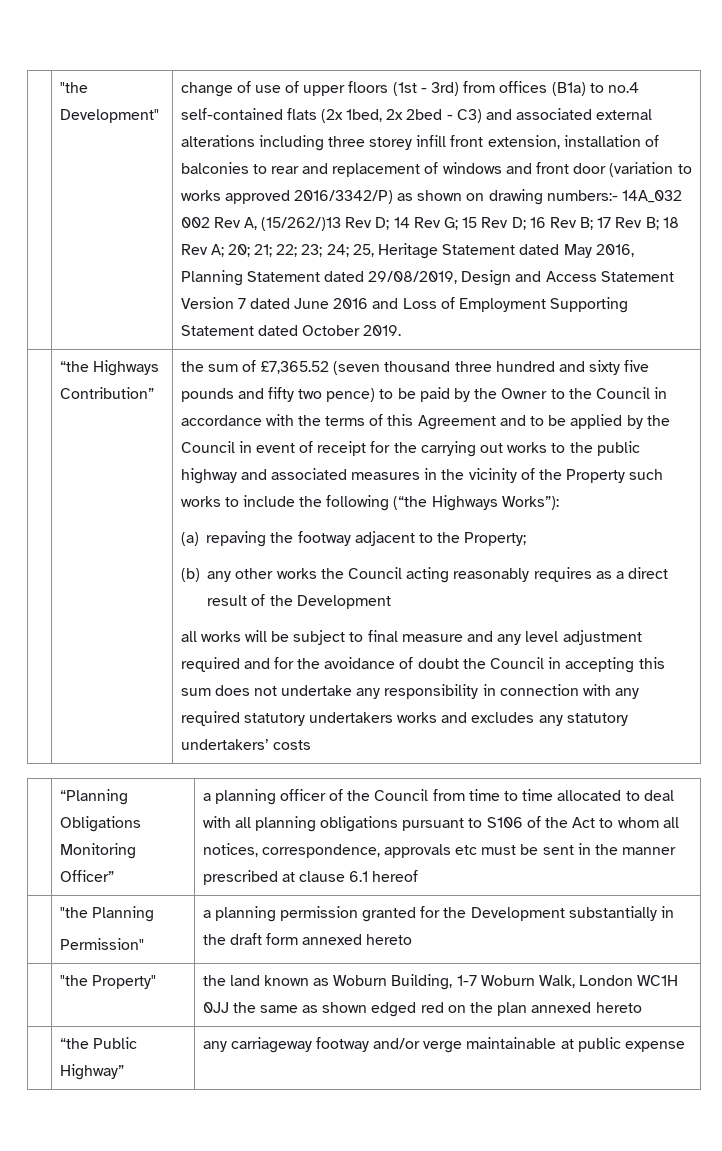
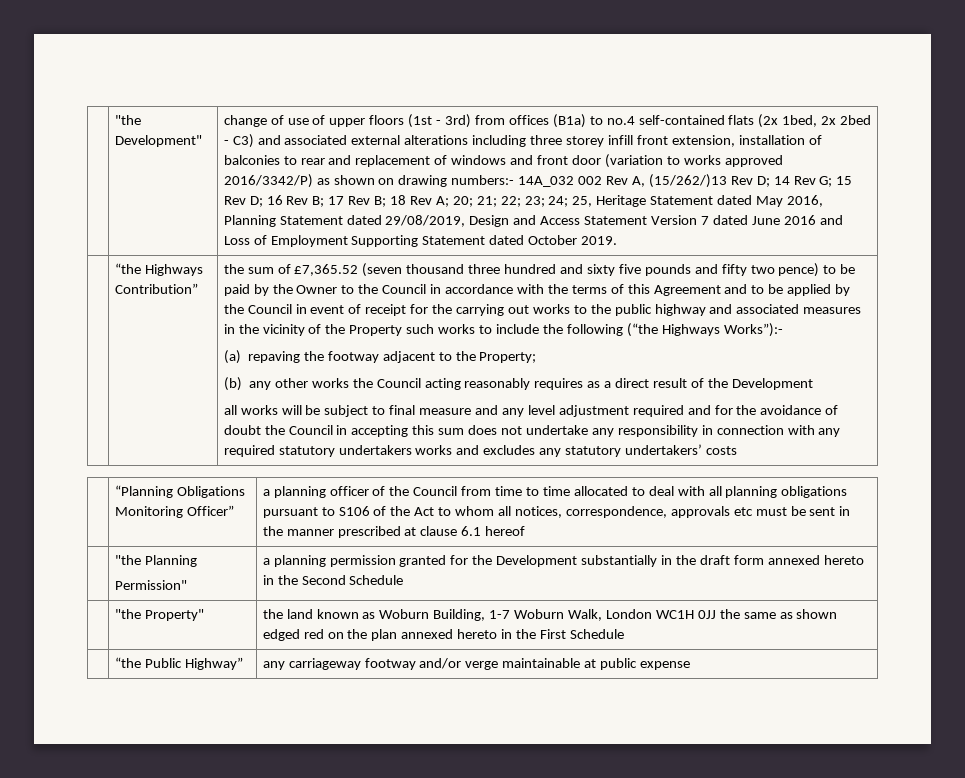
[501,496,559,510] Works”): -> [723,323,783,337] Works”):-
(413, 939) none -> [262,575,404,585] in the Second Schedule
(642, 1007) none -> [501,629,624,639] in the First Schedule

